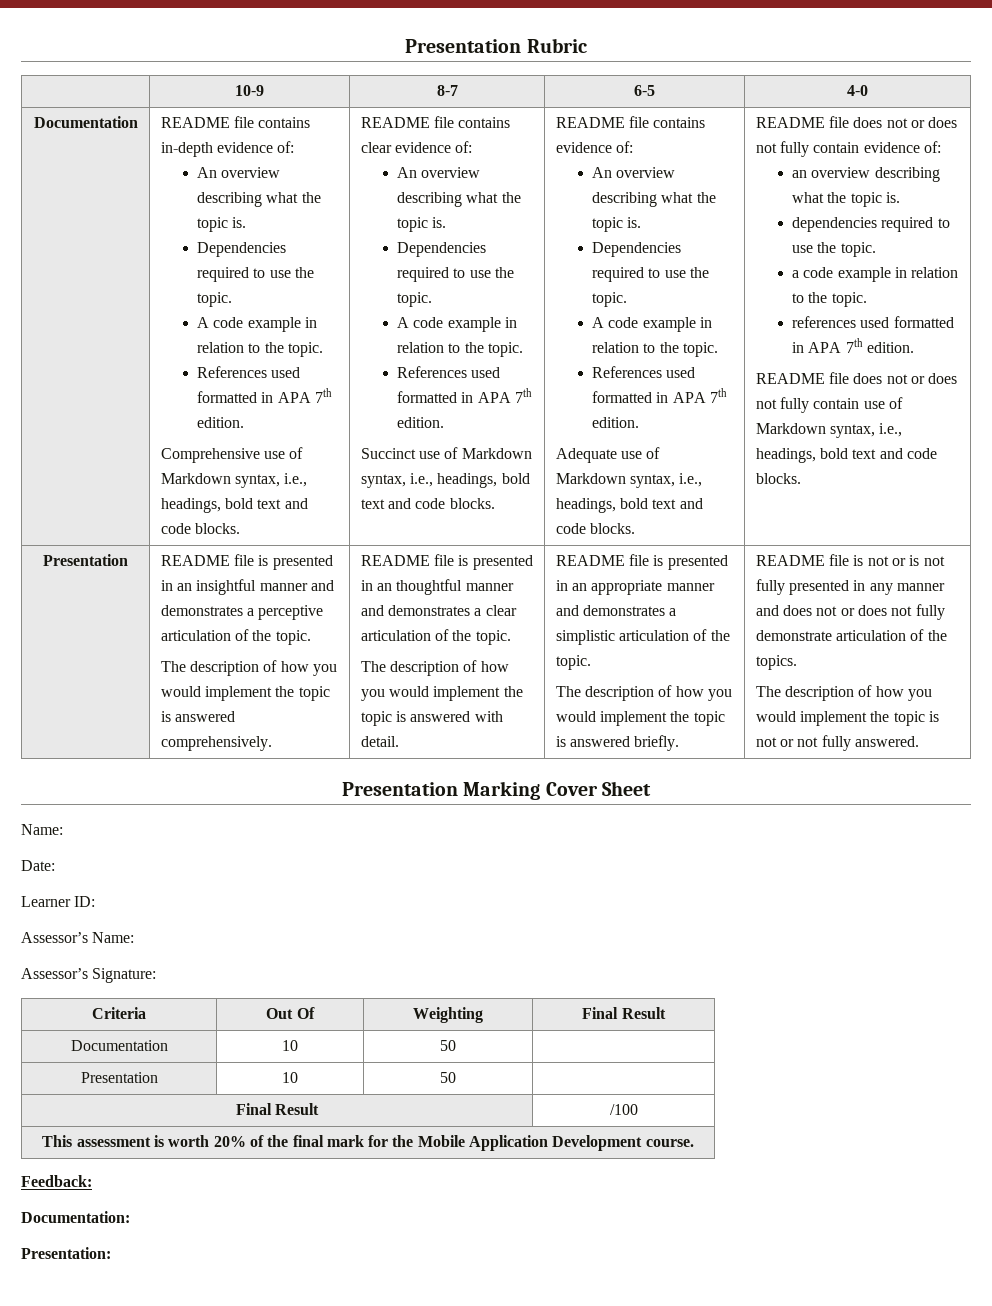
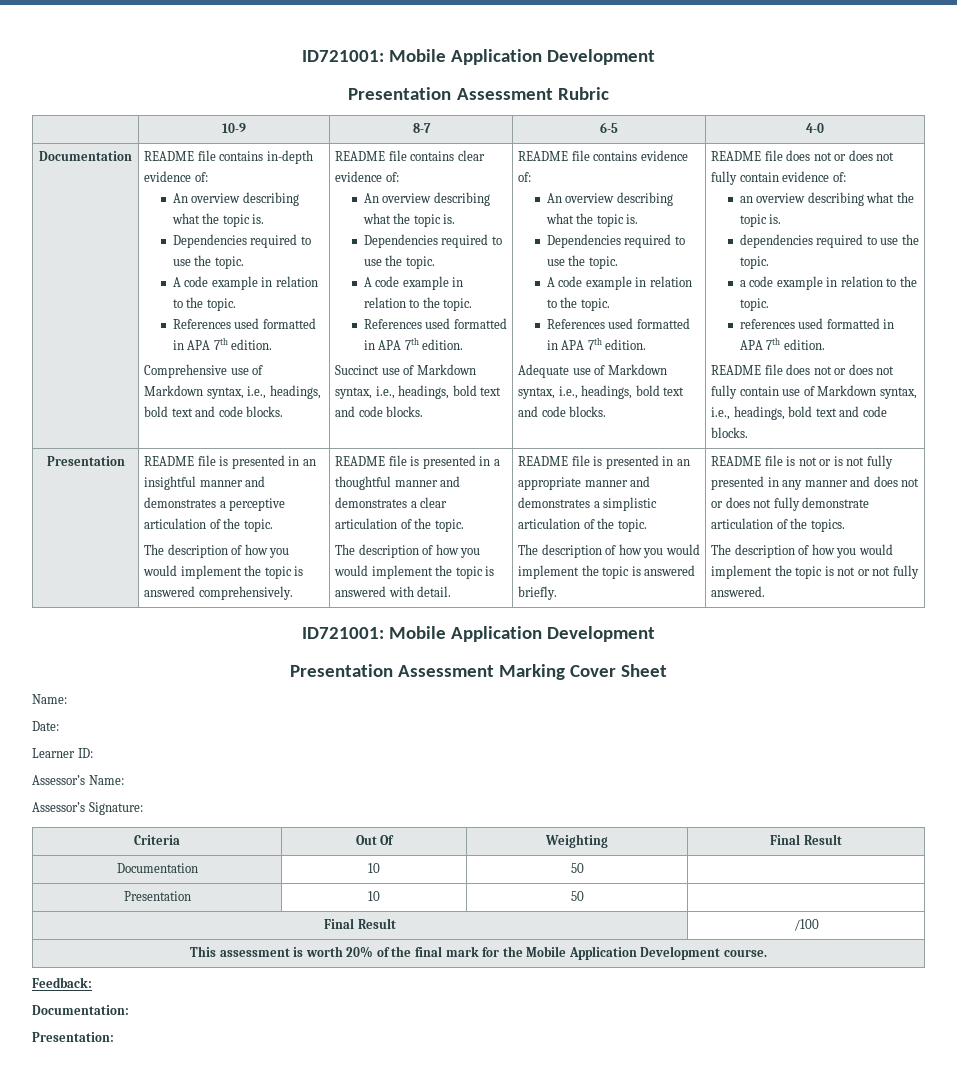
[405,39,522,53] Presentation -> [301,49,656,65] [348,87,553,100] ID721001: Mobile Application Development // Presentation Assessment
[376,583,392,591] an -> [493,459,500,466] a
[342,782,459,796] // Presentation -> [301,626,656,642] [289,664,494,677] // ID721001: Mobile Application Development // Presentation Assessment

